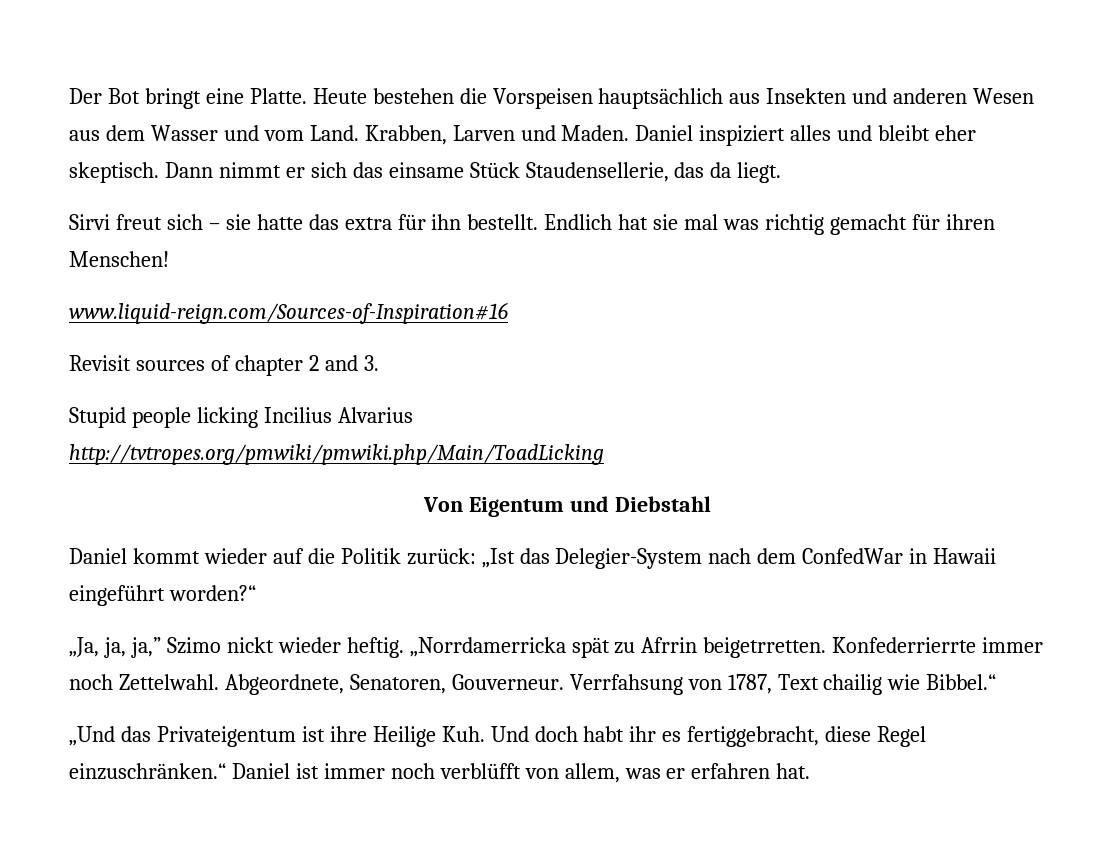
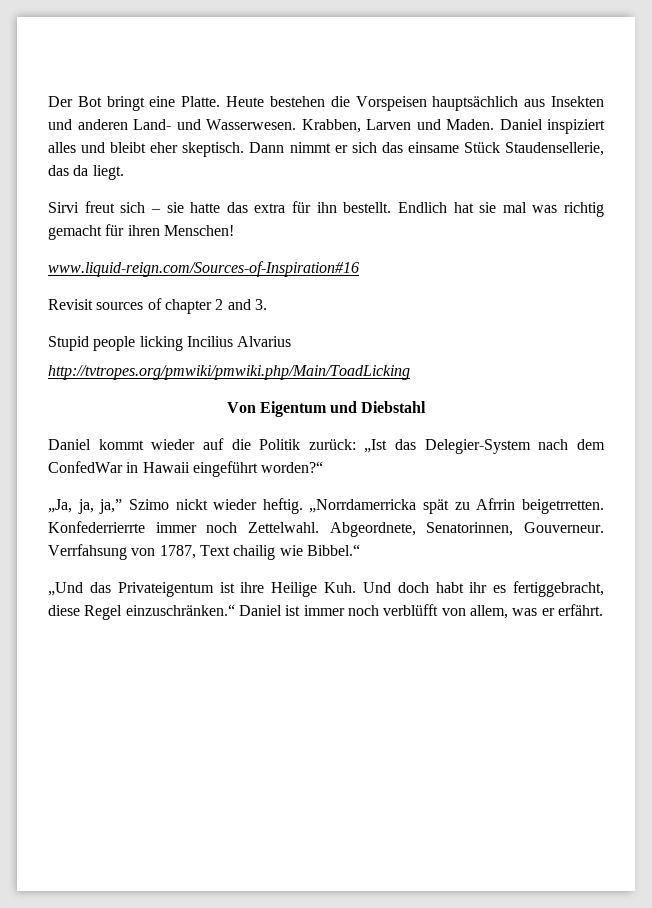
[973,88,1035,104] [69,125,359,141] Wesen aus dem Wasser und vom Land. -> [133,119,296,130] Land- und Wasserwesen.
[349,674,446,694] Senatoren, -> [426,522,514,536] Senatorinnen,
[691,763,811,779] erfahren hat. -> [557,604,603,616] erfährt.

